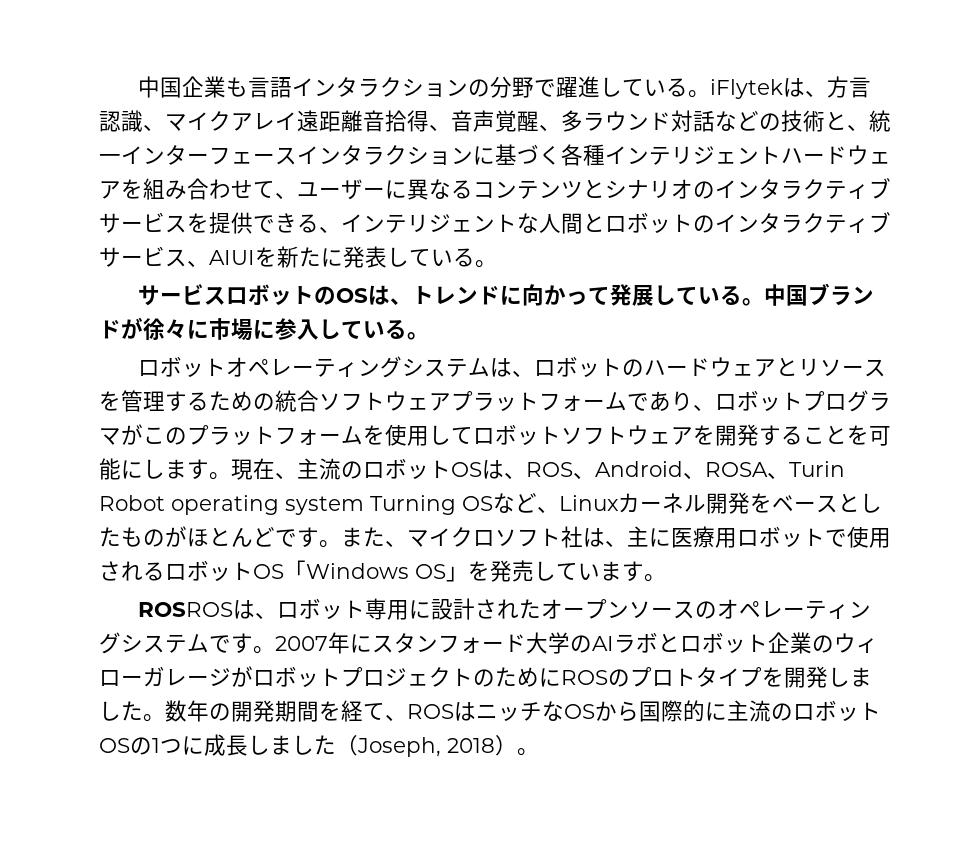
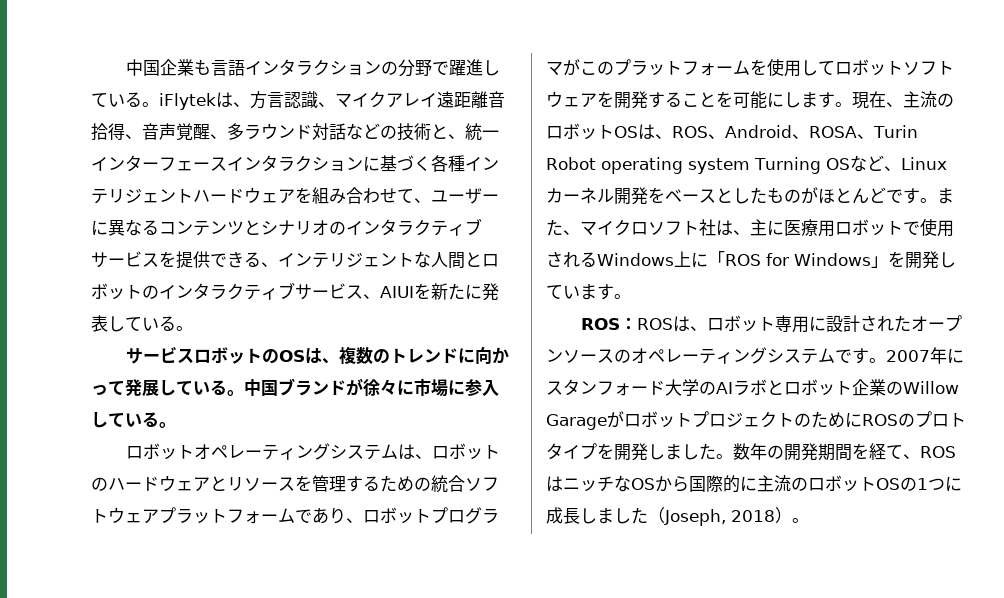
(412, 301) none -> [339,346,391,364] 複数の
[165,560,534,582] ロボットOS「Windows OS」を発売 -> [597,251,939,269] Windows上に「ROS for Windows」を開発
[137,602,233,617] ROSROS -> [581,317,674,330] ROS：ROS
[834,633,878,653] [99,666,231,687] ウィローガレージ -> [903,381,959,394] [546,414,607,430] Willow Garage

